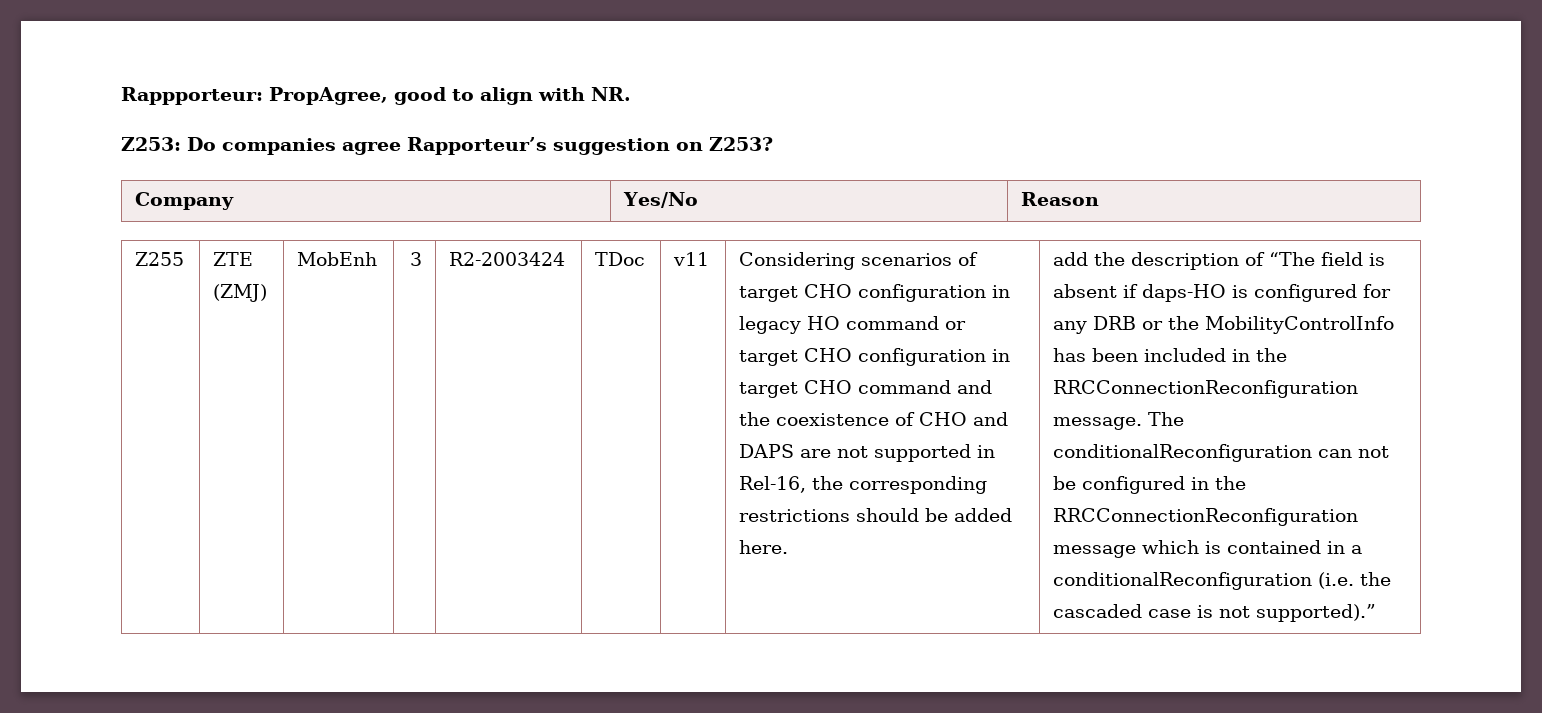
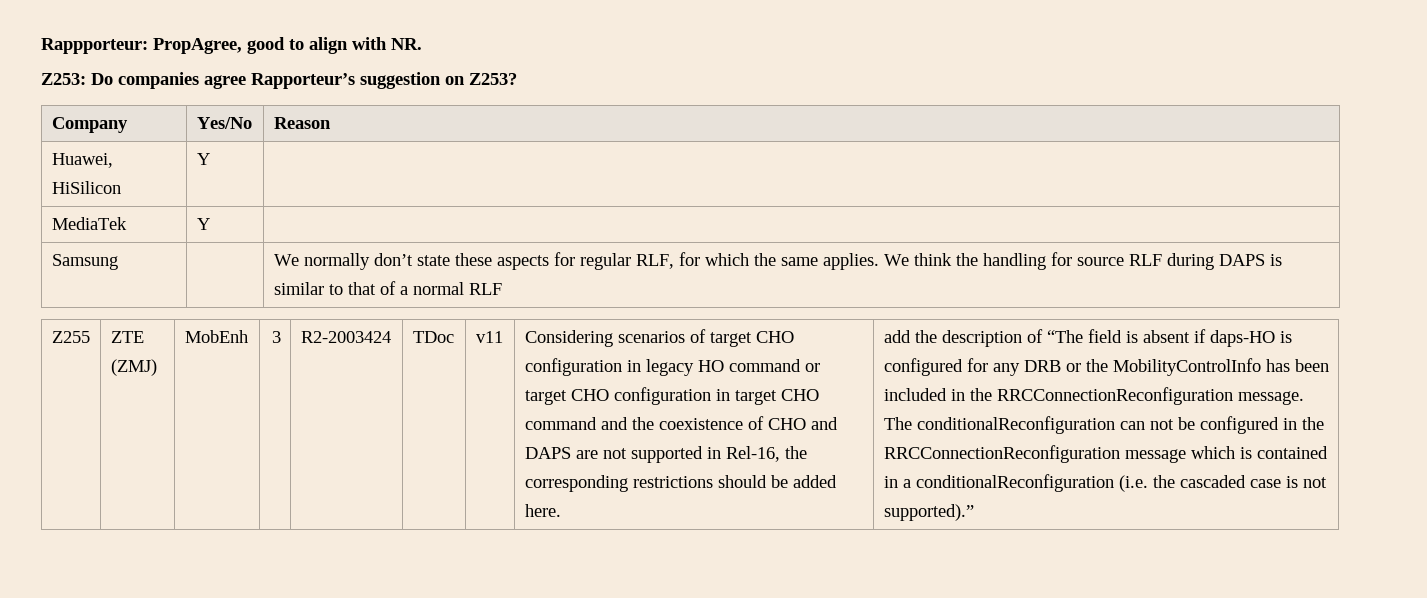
(1100, 199) none -> [51,153,113,168] [51,181,121,194] [196,153,210,165] [51,217,127,230] [196,218,210,230] [51,254,118,270] [273,252,1282,270] [273,281,502,295] // Huawei, HiSilicon | Y | // MediaTek | Y | // Samsung | | We normally don’t state these aspects for regular RLF, for which the same applies. We think the handling for source RLF during DAPS is similar to that of a normal RLF

